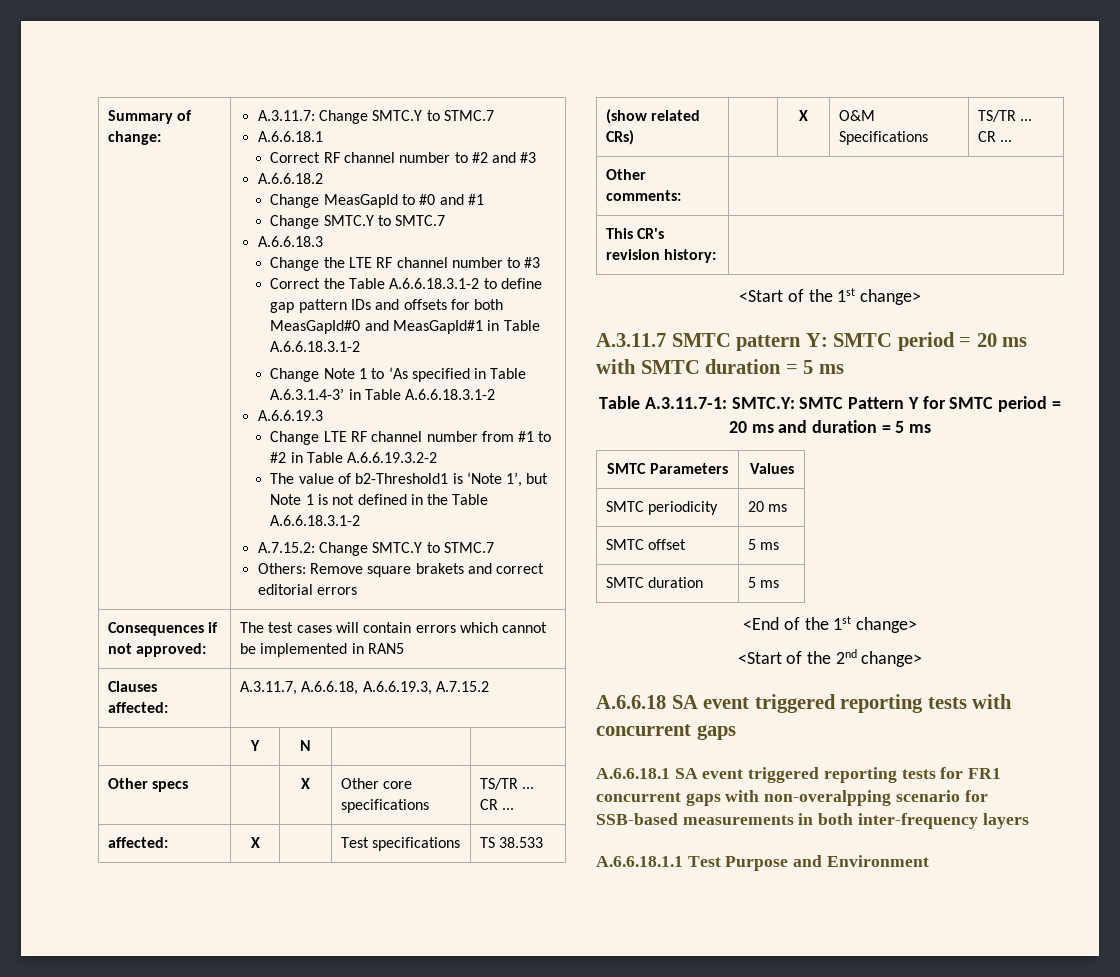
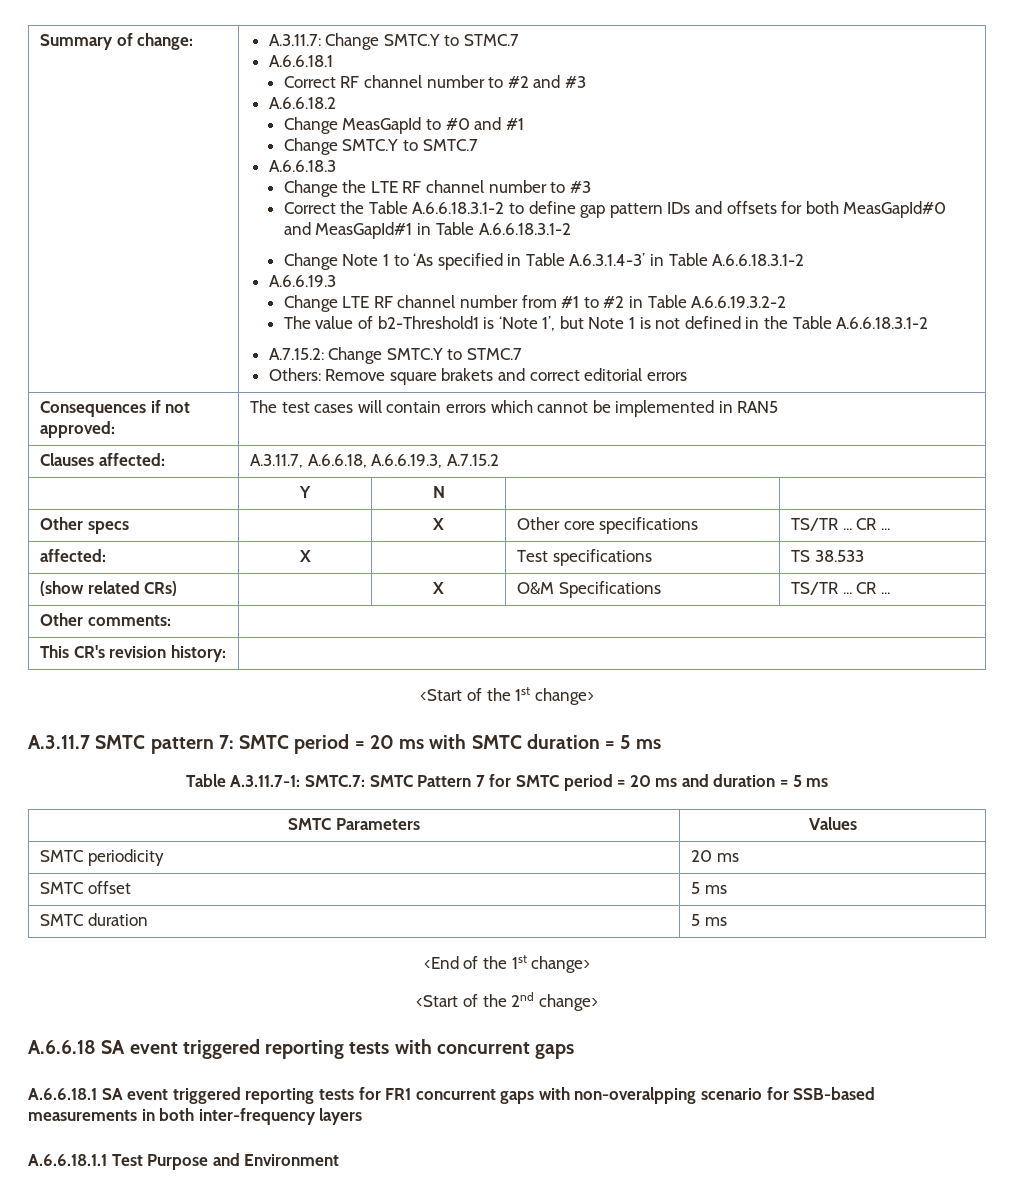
[805,333,828,347] Y: -> [218,735,234,749] 7:
[731,397,795,409] SMTC.Y: -> [304,775,365,787] SMTC.7:
[907,397,919,409] Y -> [475,775,485,787] 7

